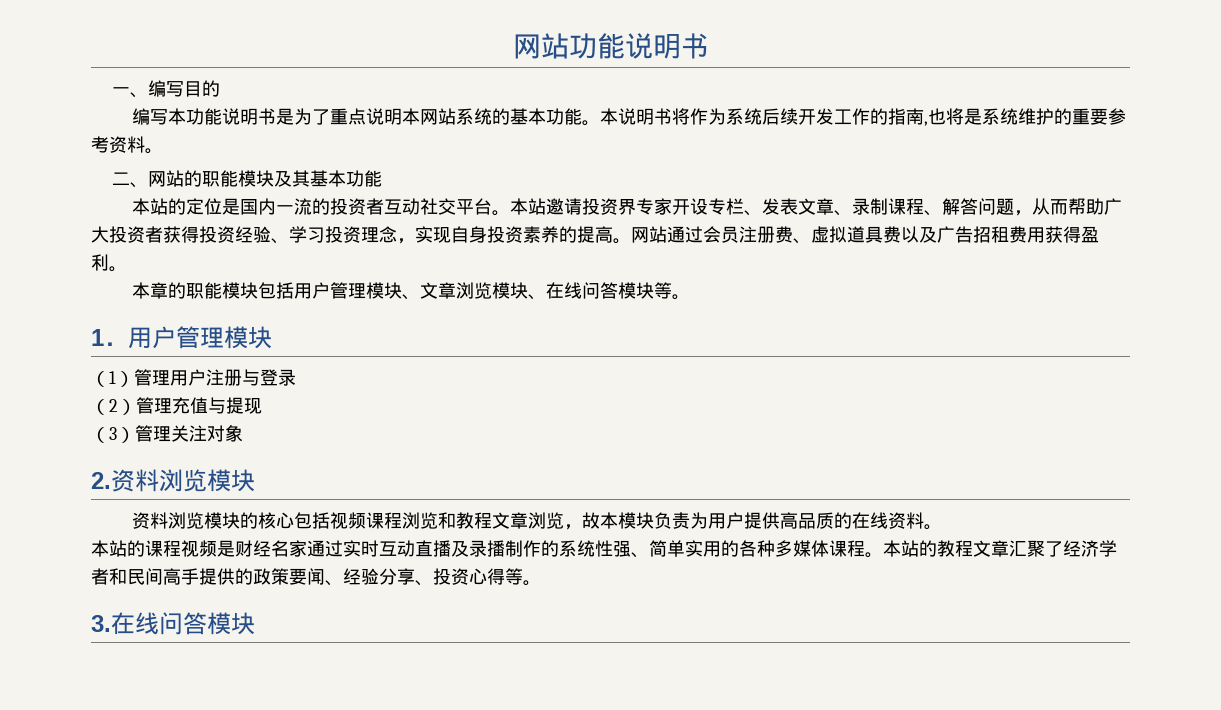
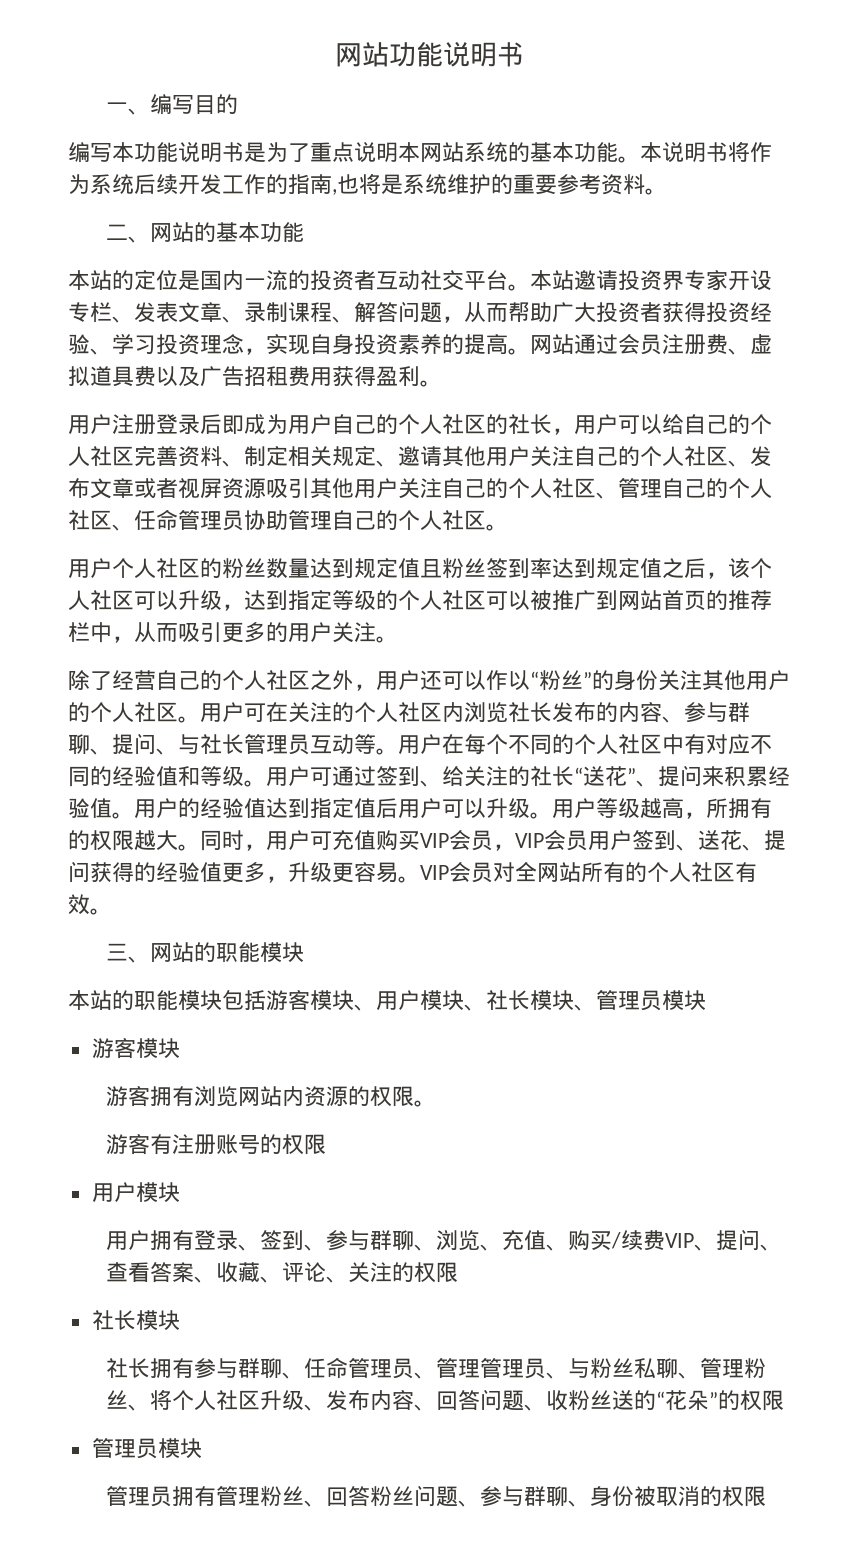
[202,170,311,187] 职能模块及其 -> (217, 232) none
[131,282,168,299] // 本章 -> [68,414,772,435] [68,445,772,467] [68,478,772,499] [68,509,508,531] [68,558,772,579] [68,590,772,611] [68,622,398,643] [68,670,790,691] [68,702,750,723] [68,733,772,755] [68,765,790,787] [68,798,772,819] [68,830,786,851] [68,861,757,883] [68,894,112,915] [106,942,305,963] [68,990,112,1010] // 用户注册登录后即成为用户自己的个人社区的社长，用户可以给自己的个人社区完善资料、制定相关规定、邀请其他用户关注自己的个人社区、发布文章或者视屏资源吸引其他用户关注自己的个人社区、管理自己的个人社区、任命管理员协助管理自己的个人社区。 // 用户个人社区的粉丝数量达到规定值且粉丝签到率达到规定值之后，该个人社区可以升级，达到指定等级的个人社区可以被推广到网站首页的推荐栏中，从而吸引更多的用户关注。 // 除了经营自己的个人社区之外，用户还可以作以“粉丝”的身份关注其他用户的个人社区。用户可在关注的个人社区内浏览社长发布的内容、参与群聊、提问、与社长管理员互动等。用户在每个不同的个人社区中有对应不同的经验值和等级。用户可通过签到、给关注的社长“送花”、提问来积累经验值。用户的经验值达到指定值后用户可以升级。用户等级越高，所拥有的权限越大。同时，用户可充值购买VIP会员，VIP会员用户签到、送花、提问获得的经验值更多，升级更容易。VIP会员对全网站所有的个人社区有效。 // 三、网站的职能模块 // 本站
[293,282,690,300] [91,326,272,349] [91,369,296,387] [91,397,262,415] [91,425,243,443] [91,469,255,492] [131,512,942,530] [91,540,1117,558] [91,568,541,586] [91,612,255,635] 用户管理模块、文章浏览模块、在线问答模块等。 // 1．用户管理模块 // （1）管理用户注册与登录 // （2）管理充值与提现 // （3）管理关注对象 // 2.资料浏览模块 // 资料浏览模块的核心包括视频课程浏览和教程文章浏览，故本模块负责为用户提供高品质的在线资料。 // 本站的课程视频是财经名家通过实时互动直播及录播制作的系统性强、简单实用的各种多媒体课程。本站的教程文章汇聚了经济学者和民间高手提供的政策要闻、经验分享、投资心得等。 // 3.在线问答模块 -> [266,990,706,1011] [91,1038,180,1059] [106,1086,437,1107] [106,1134,327,1155] [91,1182,180,1202] [106,1229,783,1251] [106,1262,459,1283] [91,1310,180,1330] [106,1357,767,1379] [106,1389,785,1411] [91,1438,202,1459] [106,1485,767,1507] 游客模块、用户模块、社长模块、管理员模块 // 游客模块 // 游客拥有浏览网站内资源的权限。 // 游客有注册账号的权限 // 用户模块 // 用户拥有登录、签到、参与群聊、浏览、充值、购买/续费VIP、提问、查看答案、收藏、评论、关注的权限 // 社长模块 // 社长拥有参与群聊、任命管理员、管理管理员、与粉丝私聊、管理粉丝、将个人社区升级、发布内容、回答问题、收粉丝送的“花朵”的权限 // 管理员模块 // 管理员拥有管理粉丝、回答粉丝问题、参与群聊、身份被取消的权限

